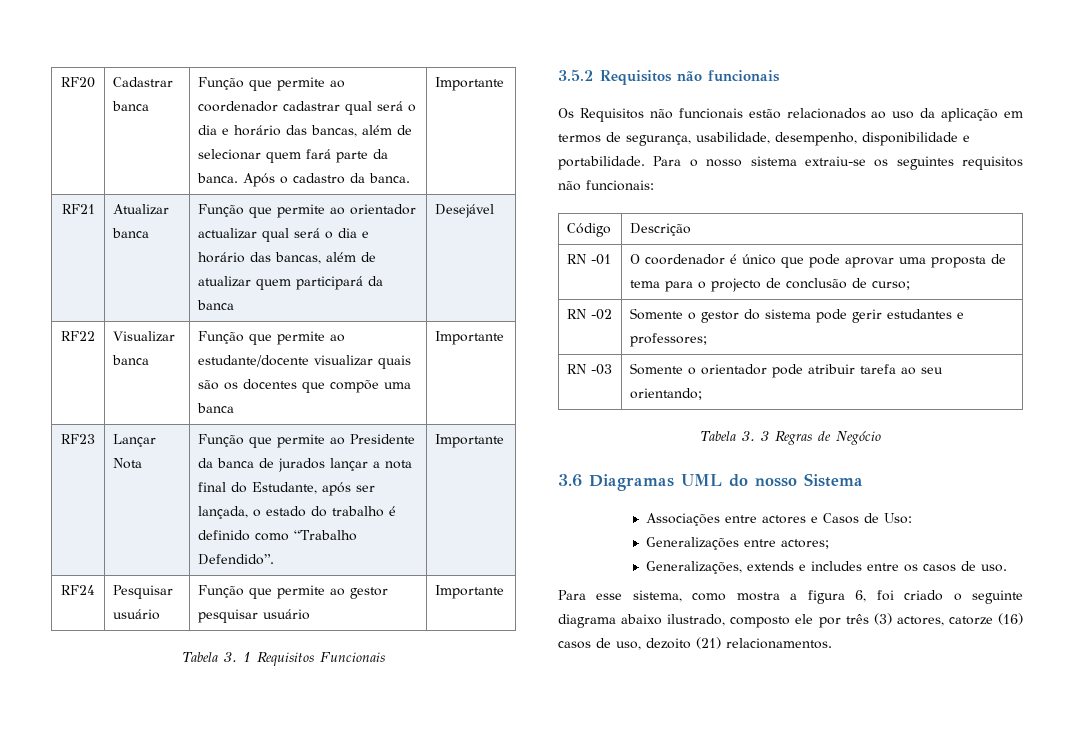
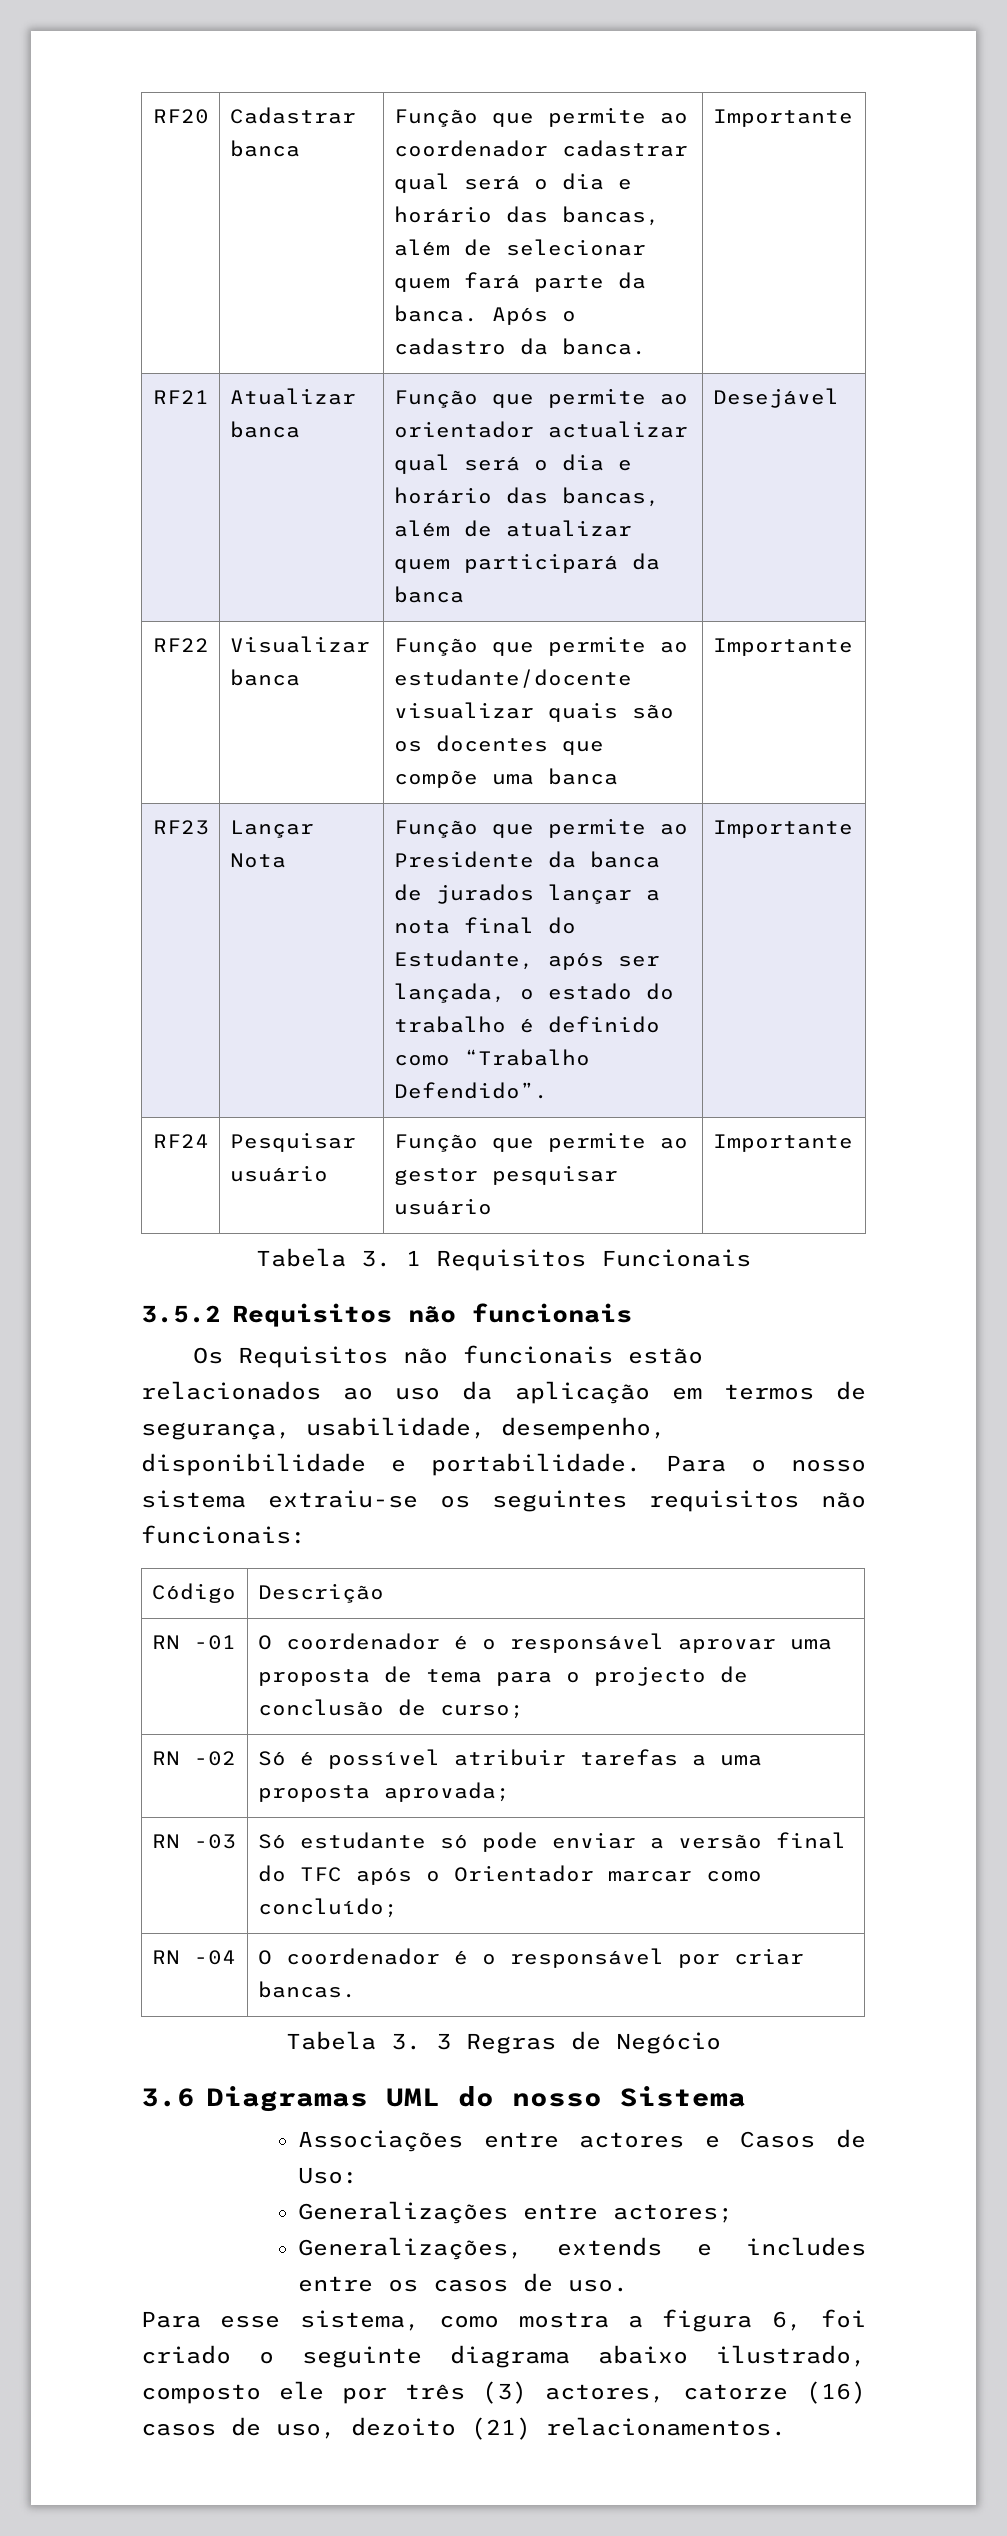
[742,254,841,268] único que pode -> [481,1633,664,1653] o responsável
[630,308,965,323] [630,333,708,347] [567,364,613,375] [630,363,944,378] [630,388,703,400] Somente o gestor do sistema pode gerir estudantes e professores; // RN -03 | Somente o orientador pode atribuir tarefa ao seu orientando; -> [257,1749,762,1769] [257,1782,510,1802] [151,1834,236,1849] [257,1832,846,1852] [257,1865,762,1885] [257,1898,398,1918] [151,1950,236,1965] [257,1948,804,1968] [257,1981,356,1998] Só é possível atribuir tarefas a uma proposta aprovada; // RN -03 | Só estudante só pode enviar a versão final do TFC após o Orientador marcar como concluído; // RN -04 | O coordenador é o responsável por criar bancas.

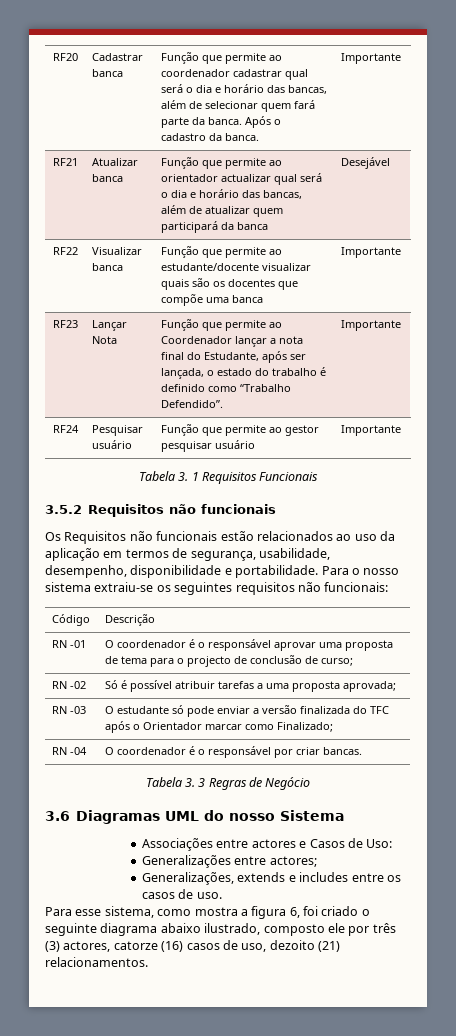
[393,851,660,868] [393,884,534,904] Presidente da banca de jurados -> [161,336,233,344] Coordenador
[257,1834,286,1849] Só -> [105,706,115,714] O
[775,1832,846,1849] final -> [300,706,351,714] finalizada
[257,1898,398,1918] concluído; -> [277,722,334,732] Finalizado;

